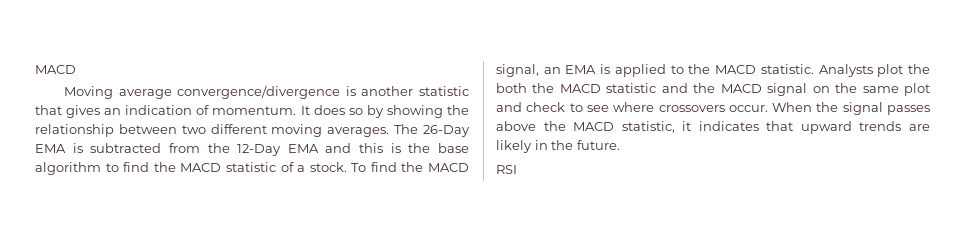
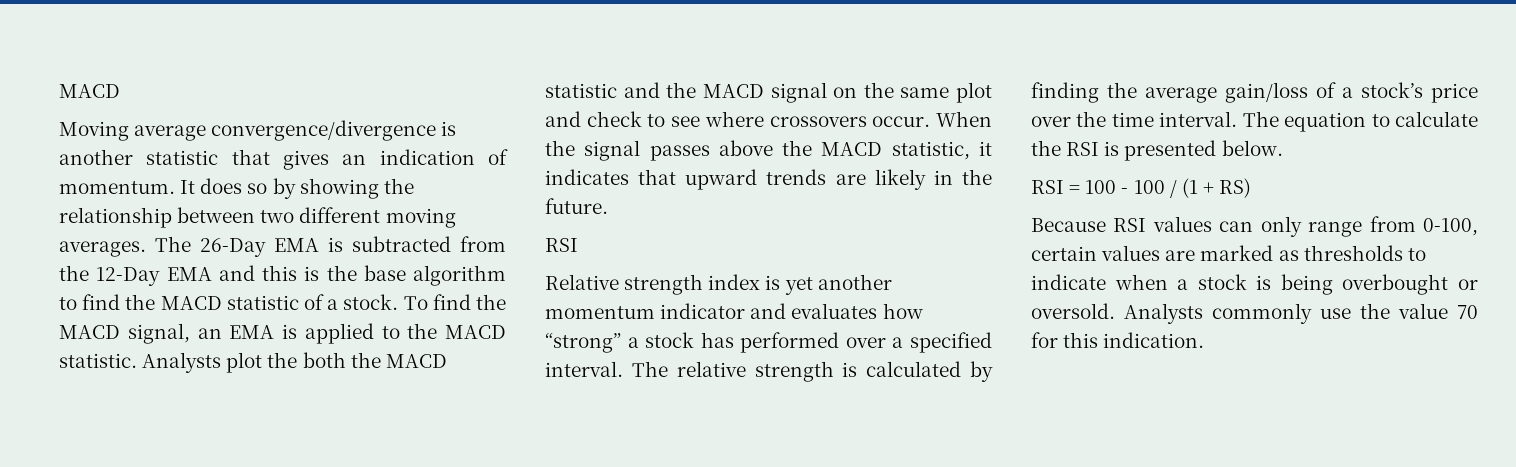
(517, 169) none -> [545,274,892,295] [545,303,923,319] [545,332,992,353] [545,361,993,382] [1031,82,1478,103] [1031,111,1478,132] [1031,140,1283,161] [1031,178,1252,198] [1031,216,1478,237] [1031,245,1426,261] [1031,274,1478,295] [1031,303,1478,324] [1031,332,1205,348] // Relative strength index is yet another momentum indicator and evaluates how “strong” a stock has performed over a specified interval. The relative strength is calculated by finding the average gain/loss of a stock’s price over the time interval. The equation to calculate the RSI is presented below. // RSI = 100 - 100 / (1 + RS) // Because RSI values can only range from 0-100, certain values are marked as thresholds to indicate when a stock is being overbought or oversold. Analysts commonly use the value 70 for this indication.

